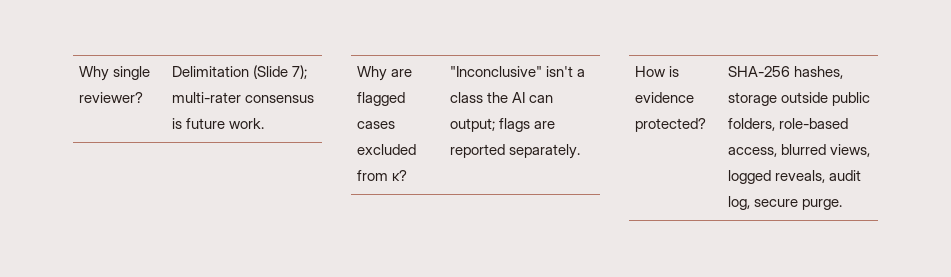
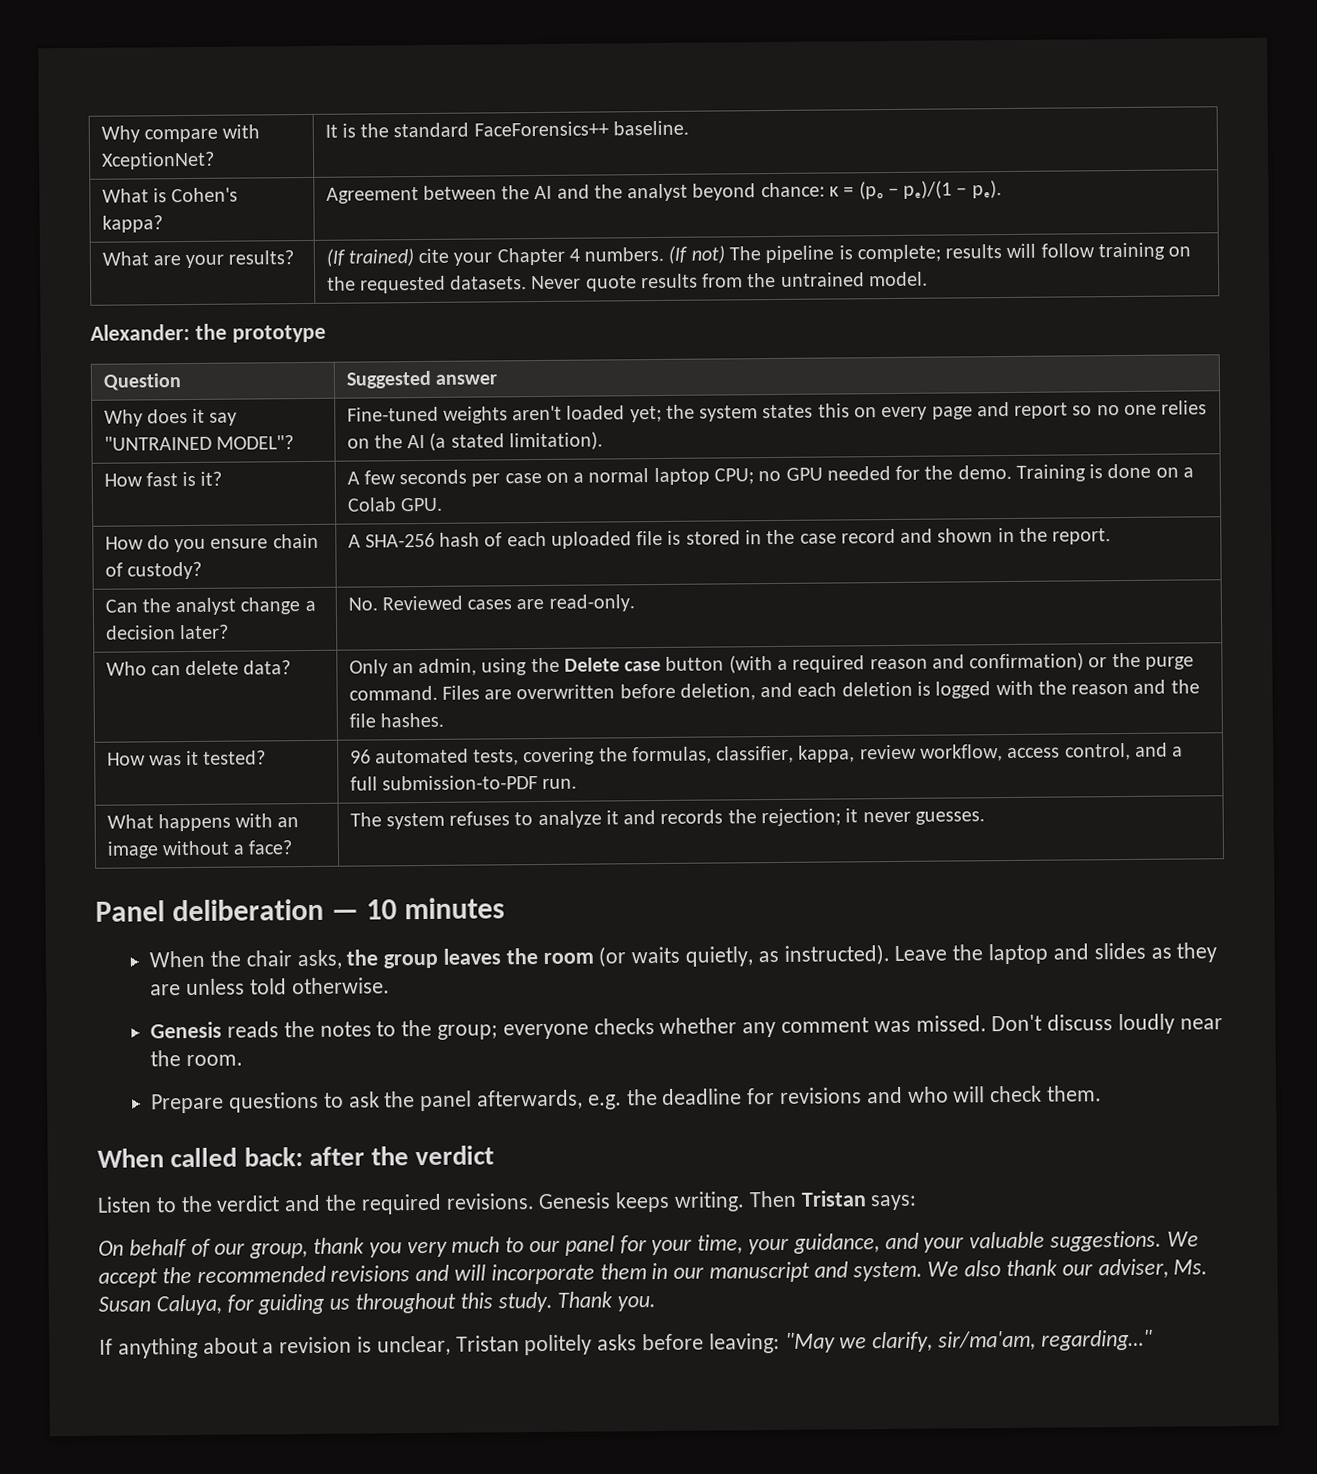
[79,66,151,81] [79,92,144,103] [172,65,308,79] [172,92,315,103] [172,118,265,129] [357,66,413,81] [357,92,406,106] [357,121,396,129] [357,144,417,155] [357,170,408,181] [450,66,586,77] [450,92,554,103] [450,118,556,132] [450,144,581,159] [635,66,680,77] [635,92,695,103] [635,118,707,132] [728,66,844,79] [728,92,871,106] [728,118,849,131] [728,144,871,157] [728,170,862,184] [728,196,843,210] Why single reviewer? | Delimitation (Slide 7); multi-rater consensus is future work. // Why are flagged cases excluded from κ? | "Inconclusive" isn't a class the AI can output; flags are reported separately. // How is evidence protected? | SHA-256 hashes, storage outside public folders, role-based access, blurred views, logged reveals, audit log, secure purge. -> [100,124,261,143] [100,151,215,170] [324,120,689,138] [101,187,239,203] [101,215,163,233] [325,180,1002,204] [101,250,295,269] [325,242,1192,267] [326,271,929,294] [90,323,326,343] [102,373,182,391] [345,370,497,389] [103,408,238,427] [103,435,294,451] [346,400,1208,424] [346,431,603,451] [103,471,223,487] [346,463,1194,487] [346,497,443,512] [104,533,319,553] [104,561,202,580] [347,527,1112,549] [104,597,316,616] [105,624,229,640] [347,594,635,612] [105,660,292,676] [348,652,1194,677] [348,679,1200,701] [348,712,444,728] [106,750,267,766] [349,742,1184,766] [349,775,578,791] [106,813,300,832] [106,840,293,859] [349,808,985,830] [95,897,506,922] [149,942,1218,970] [150,977,390,996] [150,1013,1223,1040] [150,1050,244,1067] [151,1085,1103,1114] [97,1145,495,1168] [97,1190,918,1215] [98,1230,1199,1259] [98,1258,1209,1288] [98,1291,657,1316] [99,1329,1153,1359] Why compare with XceptionNet? | It is the standard FaceForensics++ baseline. // What is Cohen's kappa? | Agreement between the AI and the analyst beyond chance: κ = (pₒ − pₑ)/(1 − pₑ). // What are your results? | (If trained) cite your Chapter 4 numbers. (If not) The pipeline is complete; results will follow training on the requested datasets. Never quote results from the untrained model. // Alexander: the prototype // Question | Suggested answer // Why does it say "UNTRAINED MODEL"? | Fine-tuned weights aren't loaded yet; the system states this on every page and report so no one relies on the AI (a stated limitation). // How fast is it? | A few seconds per case on a normal laptop CPU; no GPU needed for the demo. Training is done on a Colab GPU. // How do you ensure chain of custody? | A SHA-256 hash of each uploaded file is stored in the case record and shown in the report. // Can the analyst change a decision later? | No. Reviewed cases are read-only. // Who can delete data? | Only an admin, using the Delete case button (with a required reason and confirmation) or the purge command. Files are overwritten before deletion, and each deletion is logged with the reason and the file hashes. // How was it tested? | 96 automated tests, covering the formulas, classifier, kappa, review workflow, access control, and a full submission-to-PDF run. // What happens with an image without a face? | The system refuses to analyze it and records the rejection; it never guesses. // Panel deliberation — 10 minutes // When the chair asks, the group leaves the room (or waits quietly, as instructed). Leave the laptop and slides as they are unless told otherwise. // Genesis reads the notes to the group; everyone checks whether any comment was missed. Don't discuss loudly near the room. // Prepare questions to ask the panel afterwards, e.g. the deadline for revisions and who will check them. // When called back: after the verdict // Listen to the verdict and the required revisions. Genesis keeps writing. Then Tristan says: // On behalf of our group, thank you very much to our panel for your time, your guidance, and your valuable suggestions. We accept the recommended revisions and will incorporate them in our manuscript and system. We also thank our adviser, Ms. Susan Caluya, for guiding us throughout this study. Thank you. // If anything about a revision is unclear, Tristan politely asks before leaving: "May we clarify, sir/ma'am, regarding…"

